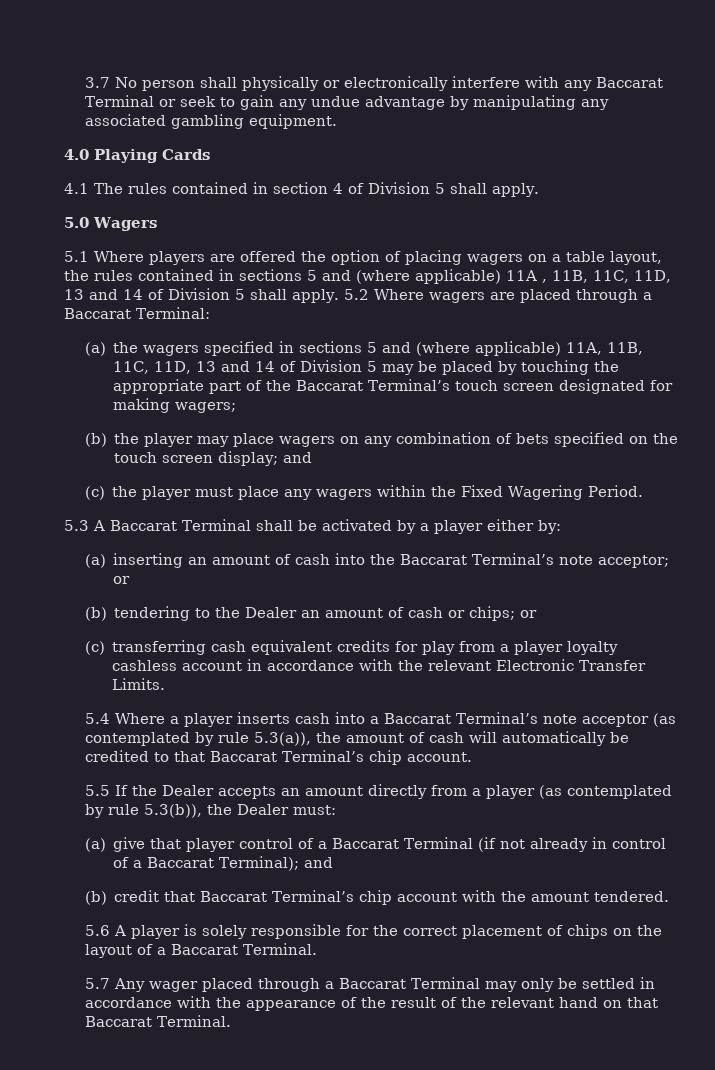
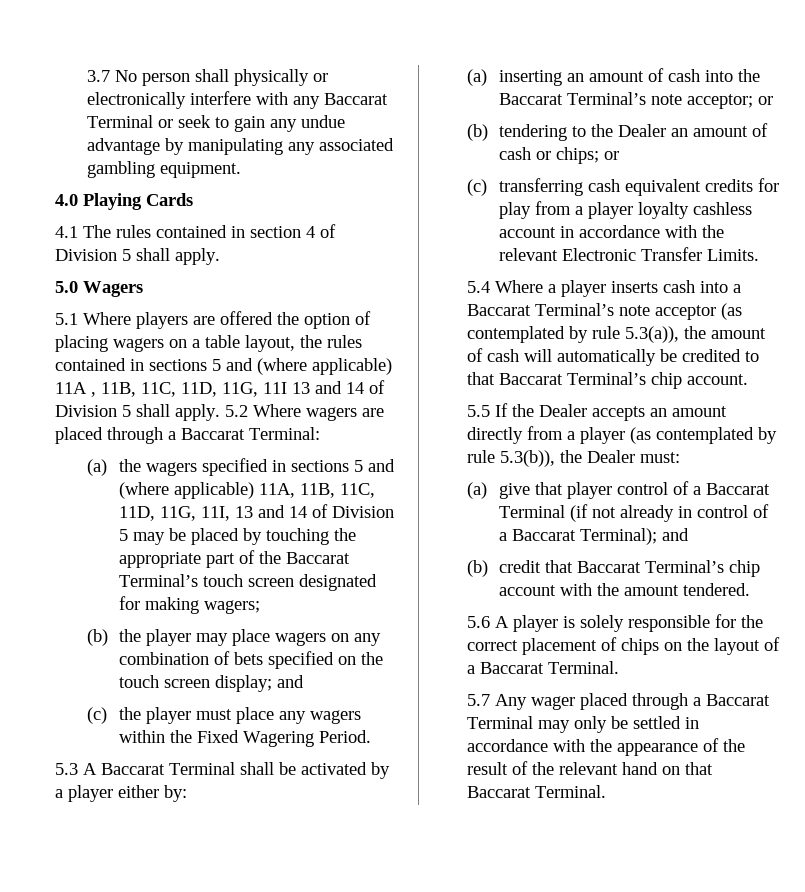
(671, 276) none -> [222,382,287,397] 11G, 11I
(192, 367) none -> [160,506,231,521] 11G, 11I,

